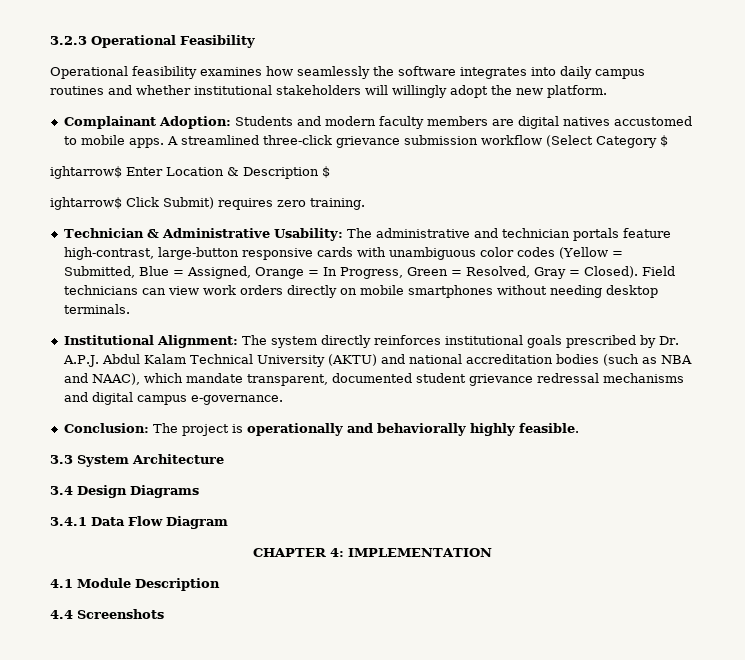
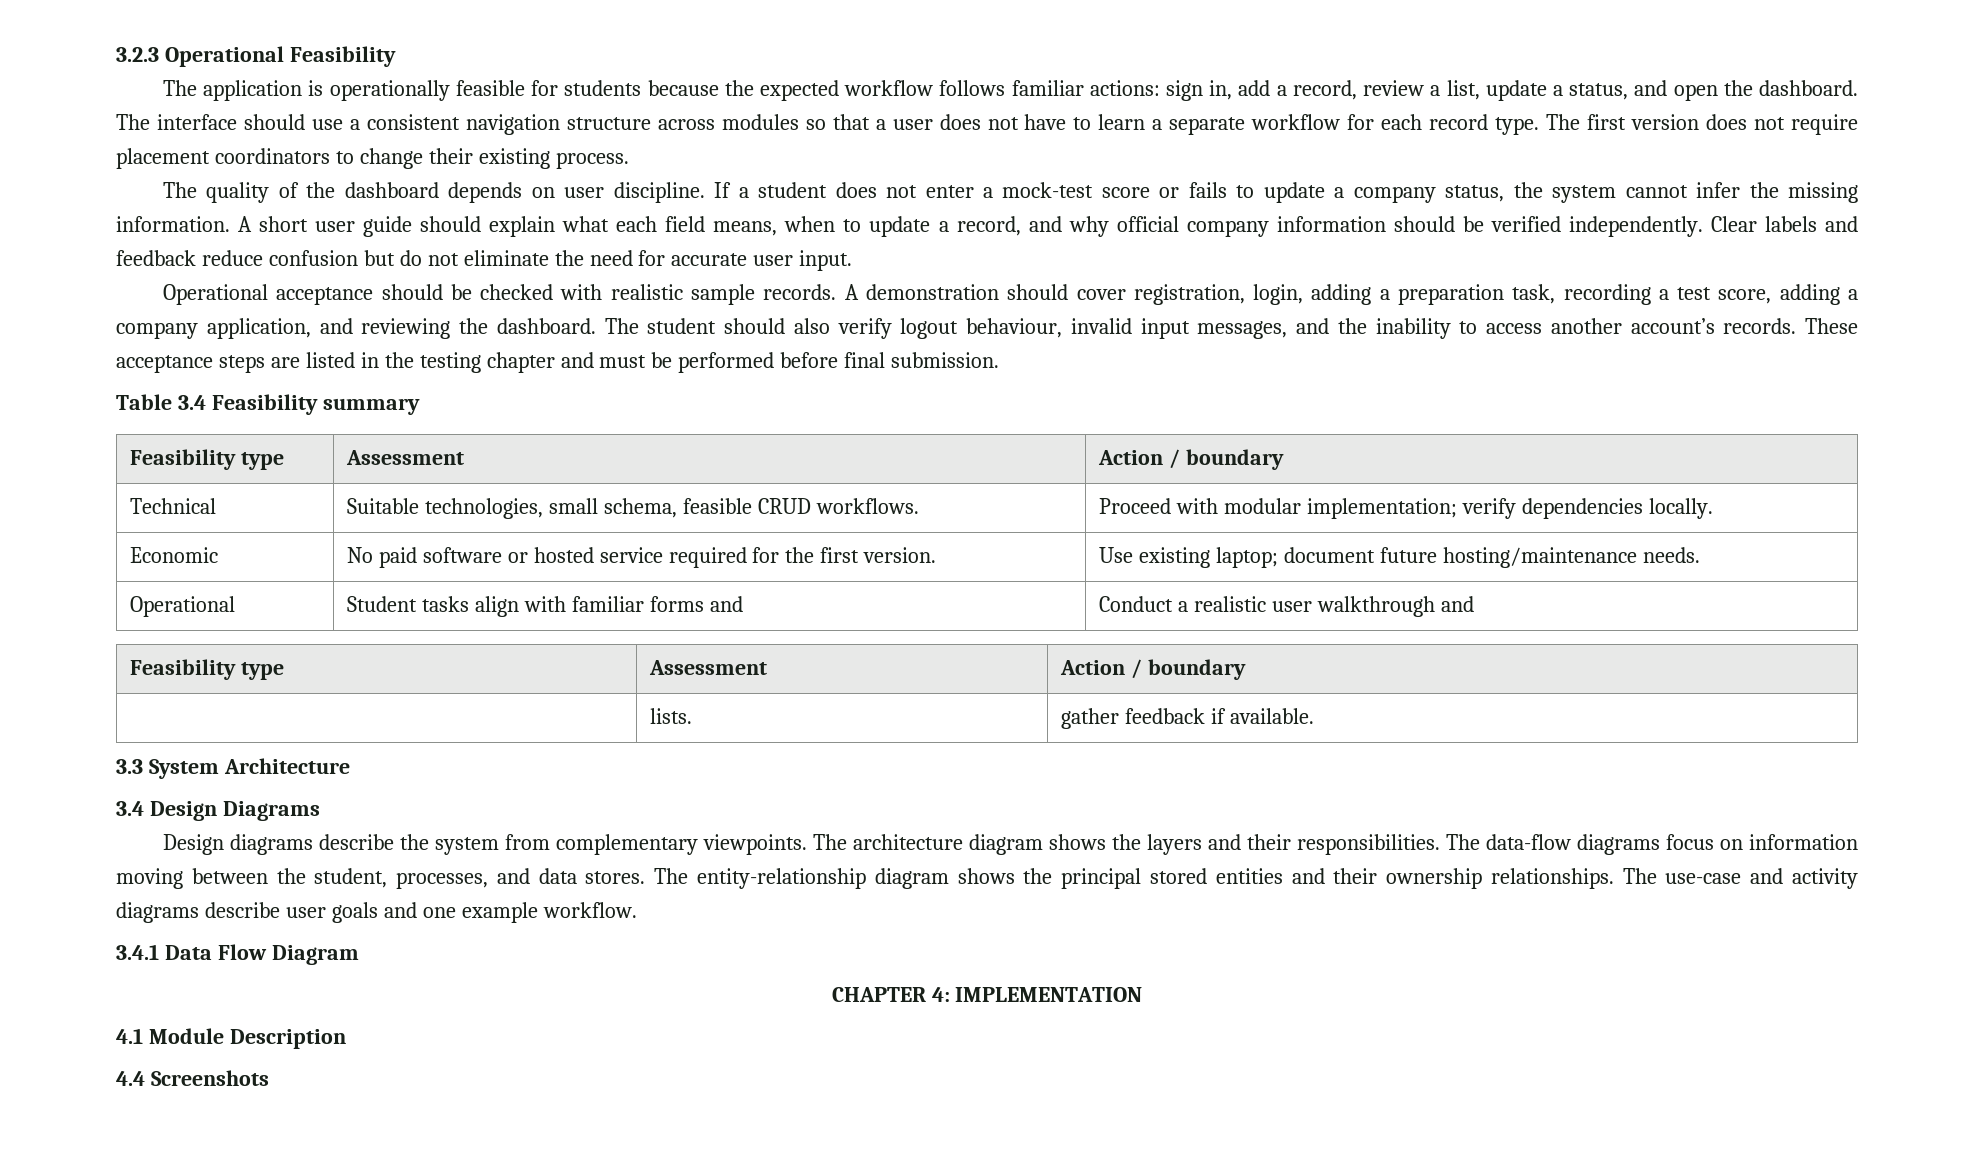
[50,66,645,79] [50,85,607,98] [63,116,692,129] [63,135,668,148] [50,166,330,179] [50,197,365,210] [63,228,671,241] [63,247,623,260] [63,266,675,279] [63,285,658,298] [63,304,130,314] [63,335,679,348] [62,354,692,367] [63,373,684,386] [63,392,283,405] [63,423,579,436] Operational feasibility examines how seamlessly the software integrates into daily campus routines and whether institutional stakeholders will willingly adopt the new platform. // Complainant Adoption: Students and modern faculty members are digital natives accustomed to mobile apps. A streamlined three-click grievance submission workflow (Select Category $ // ightarrow$ Enter Location & Description $ // ightarrow$ Click Submit) requires zero training. // Technician & Administrative Usability: The administrative and technician portals feature high-contrast, large-button responsive cards with unambiguous color codes (Yellow = Submitted, Blue = Assigned, Orange = In Progress, Green = Resolved, Gray = Closed). Field technicians can view work orders directly on mobile smartphones without needing desktop terminals. // Institutional Alignment: The system directly reinforces institutional goals prescribed by Dr. A.P.J. Abdul Kalam Technical University (AKTU) and national accreditation bodies (such as NBA and NAAC), which mandate transparent, documented student grievance redressal mechanisms and digital campus e-governance. // Conclusion: The project is operationally and behaviorally highly feasible. -> [163,80,1858,101] [116,114,1859,135] [116,148,629,169] [163,182,1858,203] [116,216,1858,237] [116,250,853,271] [163,284,1858,305] [116,318,1858,339] [116,352,1000,373] [116,394,420,415] [129,449,284,470] [345,450,464,465] [1097,449,1284,470] [129,498,216,514] [346,498,919,519] [1098,498,1713,519] [129,547,218,563] [346,547,937,568] [1098,547,1700,568] [129,596,235,617] [346,596,743,617] [1098,596,1474,617] [129,659,284,680] [648,660,767,675] [1059,659,1246,680] [649,708,692,724] [1060,708,1314,729] The application is operationally feasible for students because the expected workflow follows familiar actions: sign in, add a record, review a list, update a status, and open the dashboard. The interface should use a consistent navigation structure across modules so that a user does not have to learn a separate workflow for each record type. The first version does not require placement coordinators to change their existing process. // The quality of the dashboard depends on user discipline. If a student does not enter a mock-test score or fails to update a company status, the system cannot infer the missing information. A short user guide should explain what each field means, when to update a record, and why official company information should be verified independently. Clear labels and feedback reduce confusion but do not eliminate the need for accurate user input. // Operational acceptance should be checked with realistic sample records. A demonstration should cover registration, login, adding a preparation task, recording a test score, adding a company application, and reviewing the dashboard. The student should also verify logout behaviour, invalid input messages, and the inability to access another account’s records. These acceptance steps are listed in the testing chapter and must be performed before final submission. // Table 3.4 Feasibility summary // Feasibility type | Assessment | Action / boundary // Technical | Suitable technologies, small schema, feasible CRUD workflows. | Proceed with modular implementation; verify dependencies locally. // Economic | No paid software or hosted service required for the first version. | Use existing laptop; document future hosting/maintenance needs. // Operational | Student tasks align with familiar forms and | Conduct a realistic user walkthrough and // Feasibility type | Assessment | Action / boundary // | lists. | gather feedback if available.
(199, 491) none -> [163,834,1858,855] [116,868,1859,889] [116,902,637,923] // Design diagrams describe the system from complementary viewpoints. The architecture diagram shows the layers and their responsibilities. The data-flow diagrams focus on information moving between the student, processes, and data stores. The entity-relationship diagram shows the principal stored entities and their ownership relationships. The use-case and activity diagrams describe user goals and one example workflow.

